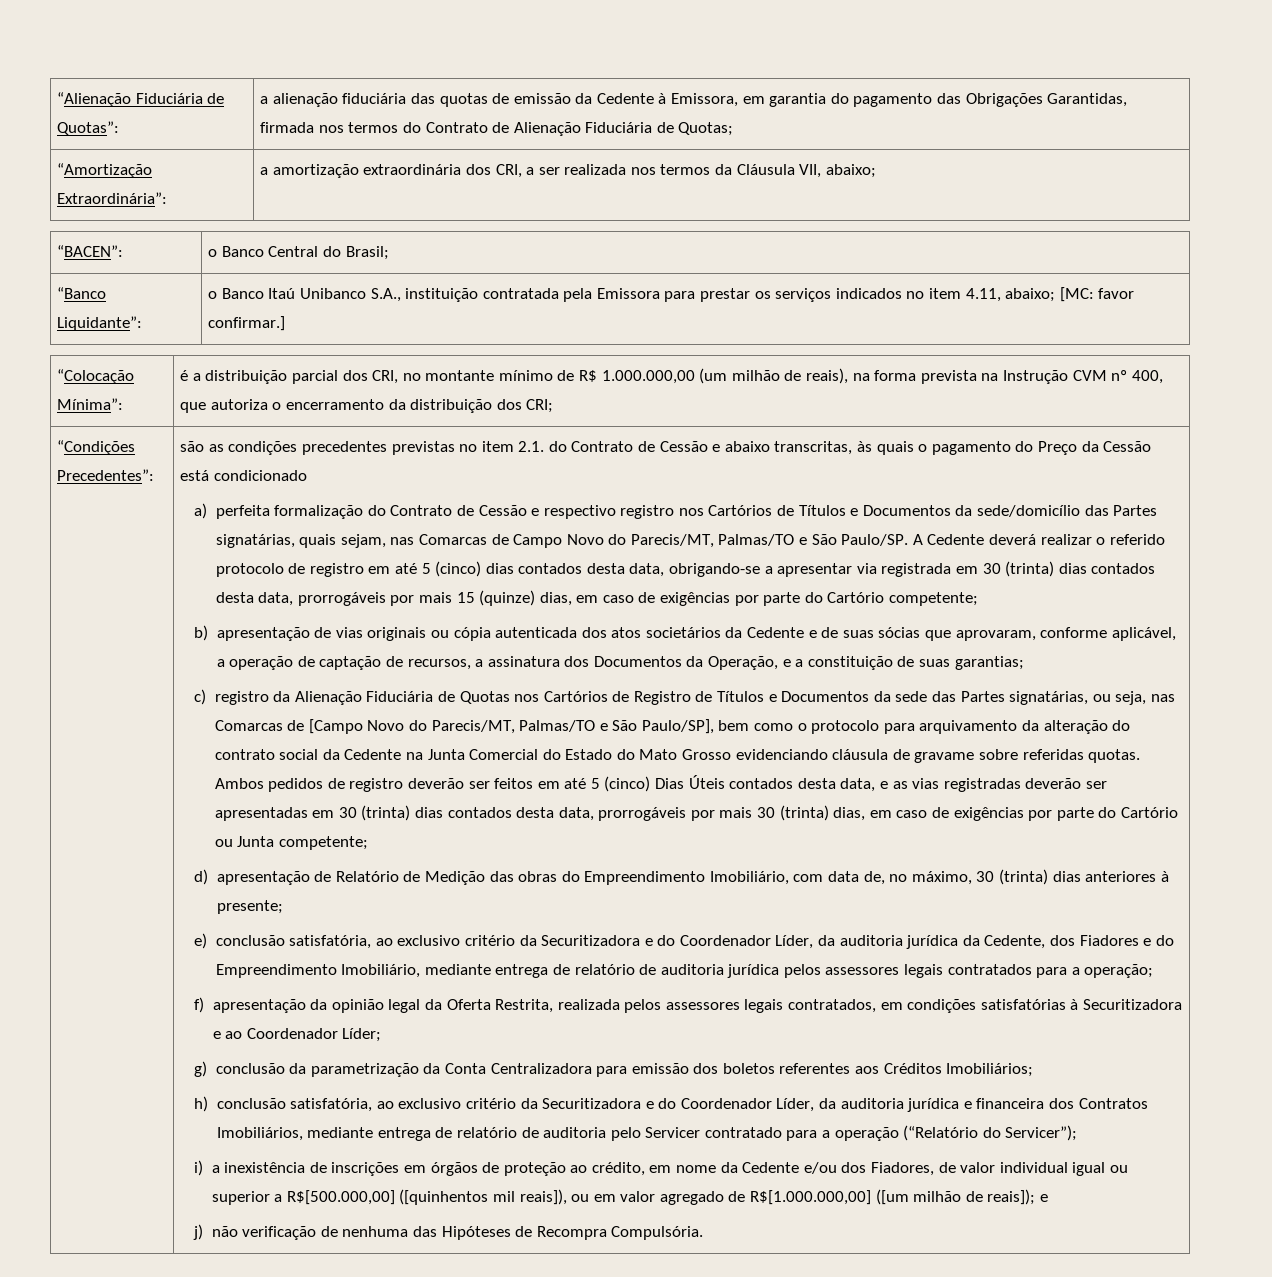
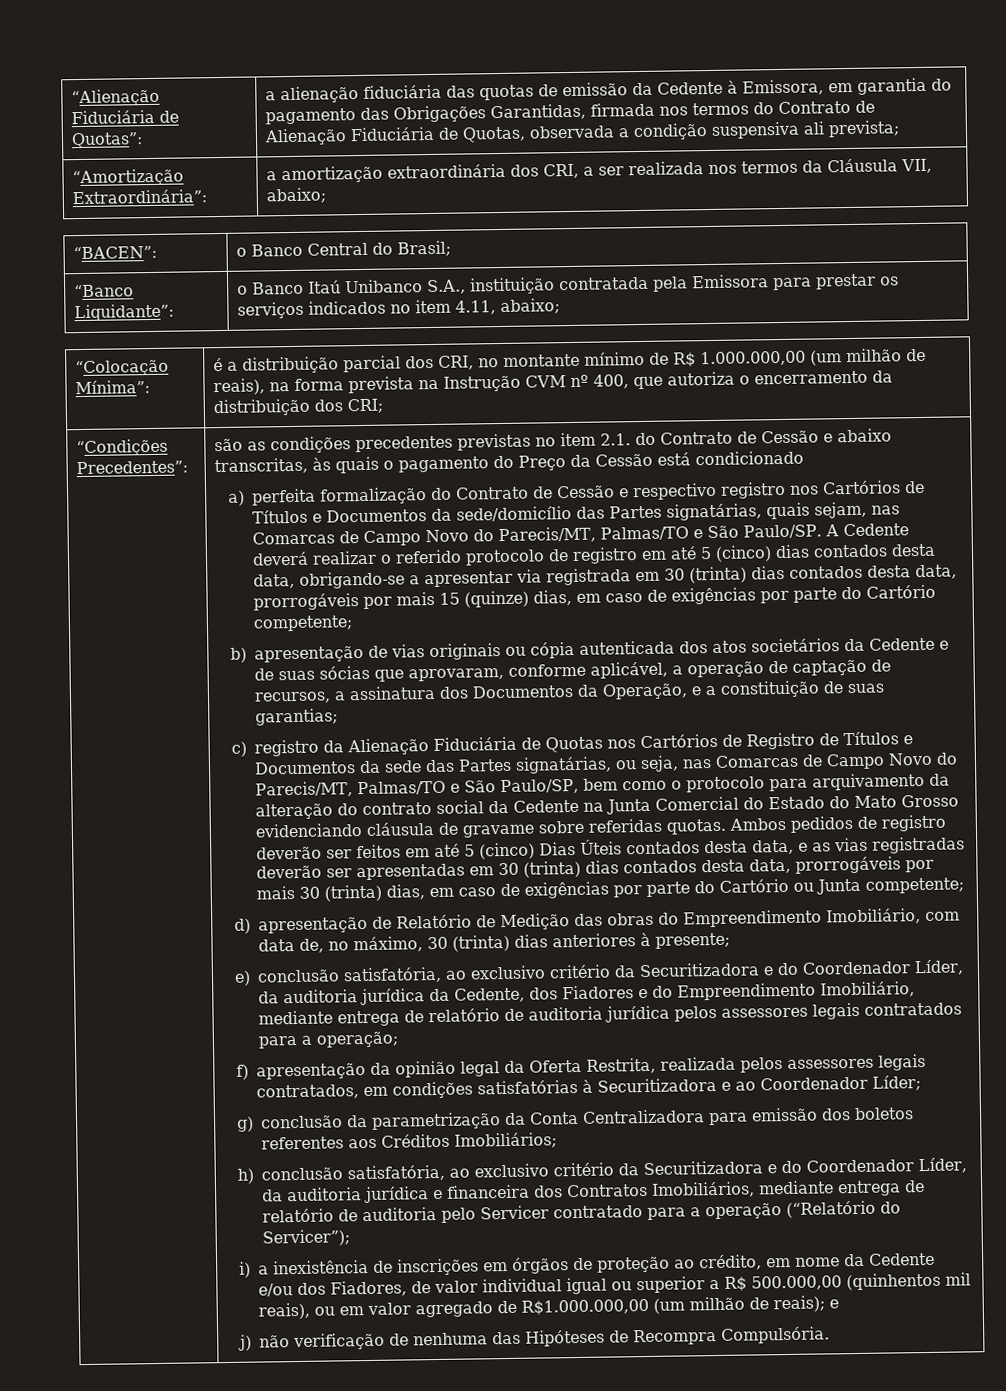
[678,122,734,136] Quotas; -> [462,120,901,143] Quotas, observada a condição suspensiva ali prevista;
[1059,287,1135,302] [208,316,286,331] [MC: favor confirmar.] -> (561, 306) none
[308,719,714,734] [Campo Novo do Parecis/MT, Palmas/TO e São Paulo/SP], -> [826,752,959,770] [255,778,580,798] Campo Novo do Parecis/MT, Palmas/TO e São Paulo/SP,
[286,1189,567,1205] R$[500.000,00] ([quinhentos mil reais]), -> [724,1272,972,1292] [258,1302,311,1320] R$ 500.000,00 (quinhentos mil reais),
[750,1189,1036,1205] R$[1.000.000,00] ([um milhão de reais]); -> [521,1295,826,1316] R$1.000.000,00 (um milhão de reais);

